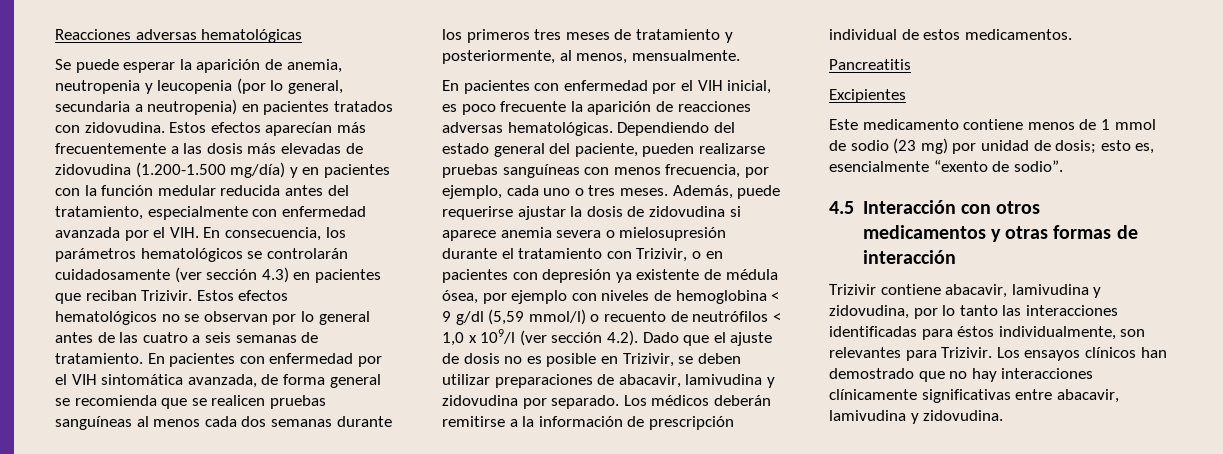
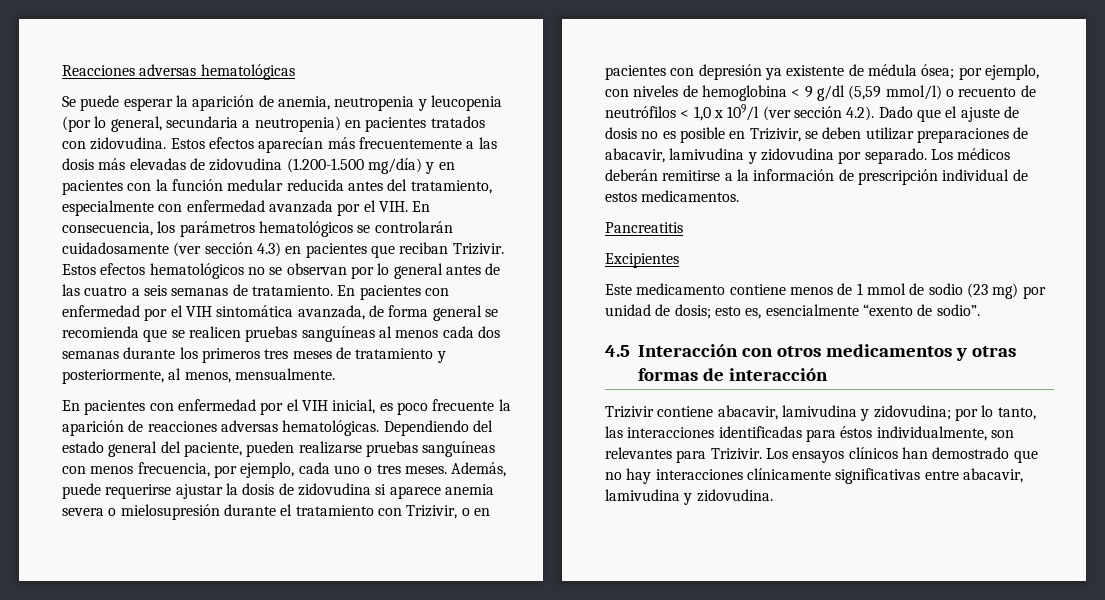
[442,290,568,304] ósea, por ejemplo -> [921,64,1039,80] ósea; por ejemplo,
[829,305,998,319] zidovudina, por lo tanto -> [873,405,1036,421] zidovudina; por lo tanto,

